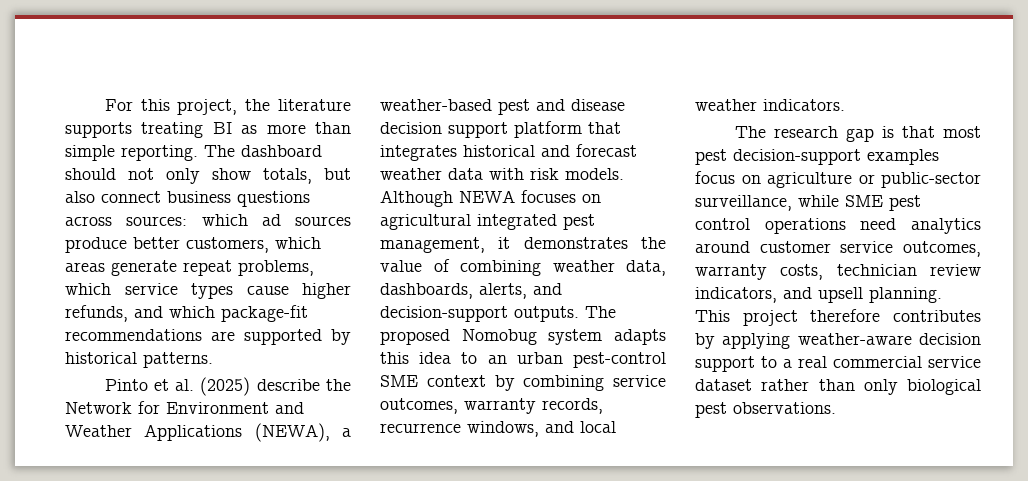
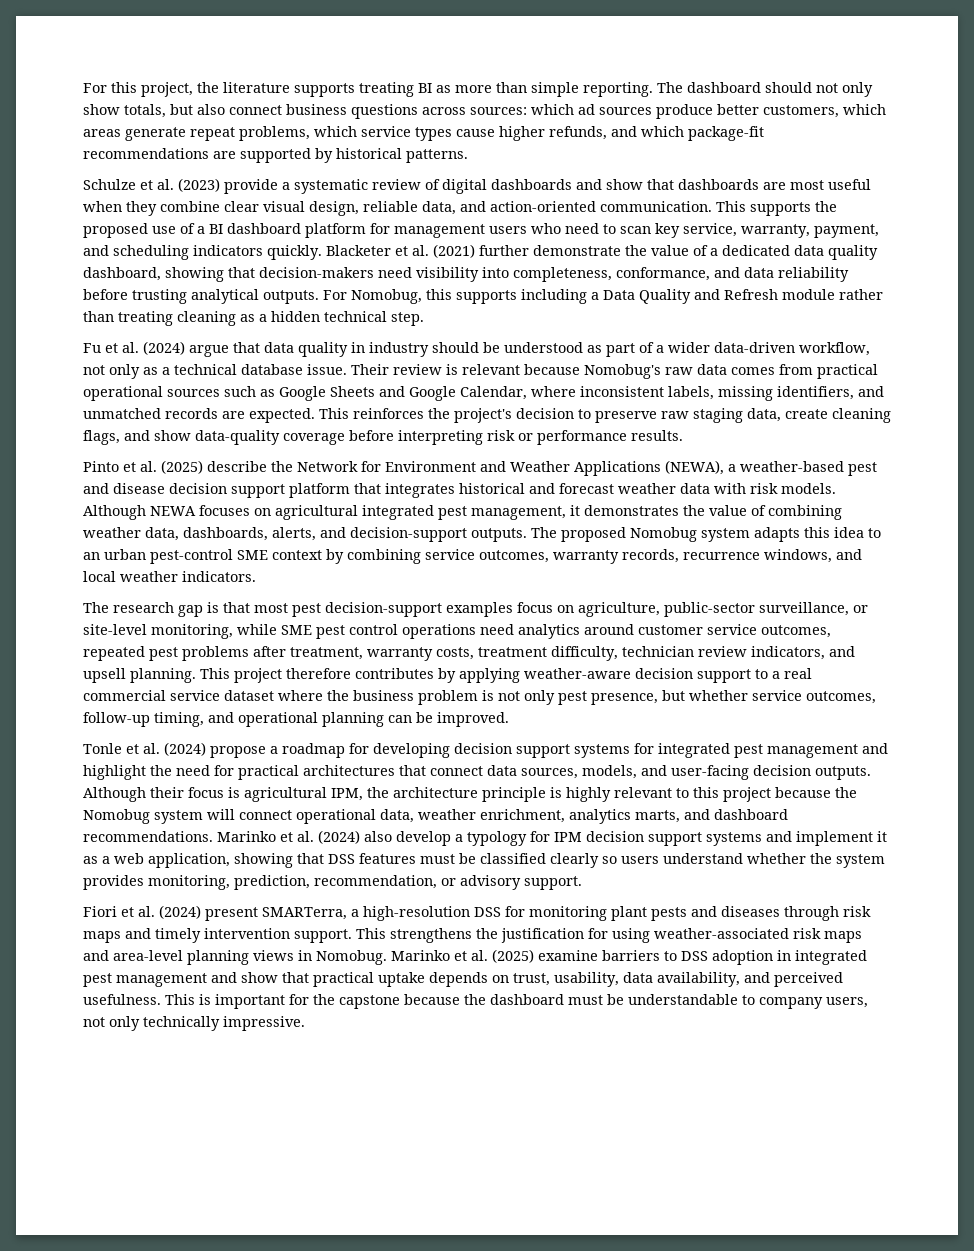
(213, 360) none -> [83,178,871,194] [83,201,837,216] [83,223,879,238] [83,244,878,260] [83,267,849,282] [83,289,883,304] [83,311,424,326] [83,341,870,357] [83,364,878,379] [83,386,884,401] [83,408,891,423] [83,430,683,445] // Schulze et al. (2023) provide a systematic review of digital dashboards and show that dashboards are most useful when they combine clear visual design, reliable data, and action-oriented communication. This supports the proposed use of a BI dashboard platform for management users who need to scan key service, warranty, payment, and scheduling indicators quickly. Blacketer et al. (2021) further demonstrate the value of a dedicated data quality dashboard, showing that decision-makers need visibility into completeness, conformance, and data reliability before trusting analytical outputs. For Nomobug, this supports including a Data Quality and Refresh module rather than treating cleaning as a hidden technical step. // Fu et al. (2024) argue that data quality in industry should be understood as part of a wider data-driven workflow, not only as a technical database issue. Their review is relevant because Nomobug's raw data comes from practical operational sources such as Google Sheets and Google Calendar, where inconsistent labels, missing identifiers, and unmatched records are expected. This reinforces the project's decision to preserve raw staging data, create cleaning flags, and show data-quality coverage before interpreting risk or performance results.
[767,172,981,188] [695,195,792,211] agriculture or public-sector surveillance, -> [578,602,868,617] [83,624,233,639] agriculture, public-sector surveillance, or site-level monitoring,
[695,264,824,280] warranty costs, -> [83,646,618,661] repeated pest problems after treatment, warranty costs, treatment difficulty,
[761,379,981,395] [695,402,836,418] rather than only biological pest observations. -> [278,690,876,705] [83,712,509,727] [83,742,888,758] [83,765,871,780] [83,787,857,802] [83,809,788,824] [83,830,887,846] [83,853,885,868] [83,875,582,890] [83,905,871,921] [83,928,862,943] [83,949,867,965] [83,972,843,987] [83,994,868,1009] [83,1016,305,1031] where the business problem is not only pest presence, but whether service outcomes, follow-up timing, and operational planning can be improved. // Tonle et al. (2024) propose a roadmap for developing decision support systems for integrated pest management and highlight the need for practical architectures that connect data sources, models, and user-facing decision outputs. Although their focus is agricultural IPM, the architecture principle is highly relevant to this project because the Nomobug system will connect operational data, weather enrichment, analytics marts, and dashboard recommendations. Marinko et al. (2024) also develop a typology for IPM decision support systems and implement it as a web application, showing that DSS features must be classified clearly so users understand whether the system provides monitoring, prediction, recommendation, or advisory support. // Fiori et al. (2024) present SMARTerra, a high-resolution DSS for monitoring plant pests and diseases through risk maps and timely intervention support. This strengthens the justification for using weather-associated risk maps and area-level planning views in Nomobug. Marinko et al. (2025) examine barriers to DSS adoption in integrated pest management and show that practical uptake depends on trust, usability, data availability, and perceived usefulness. This is important for the capstone because the dashboard must be understandable to company users, not only technically impressive.

